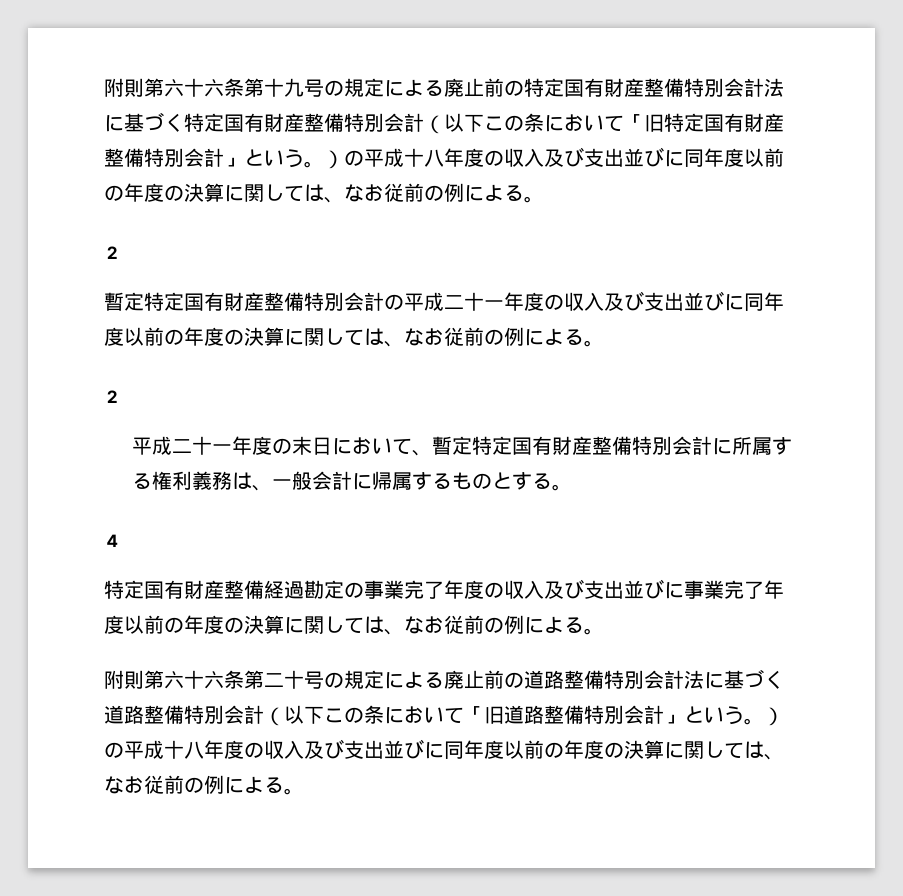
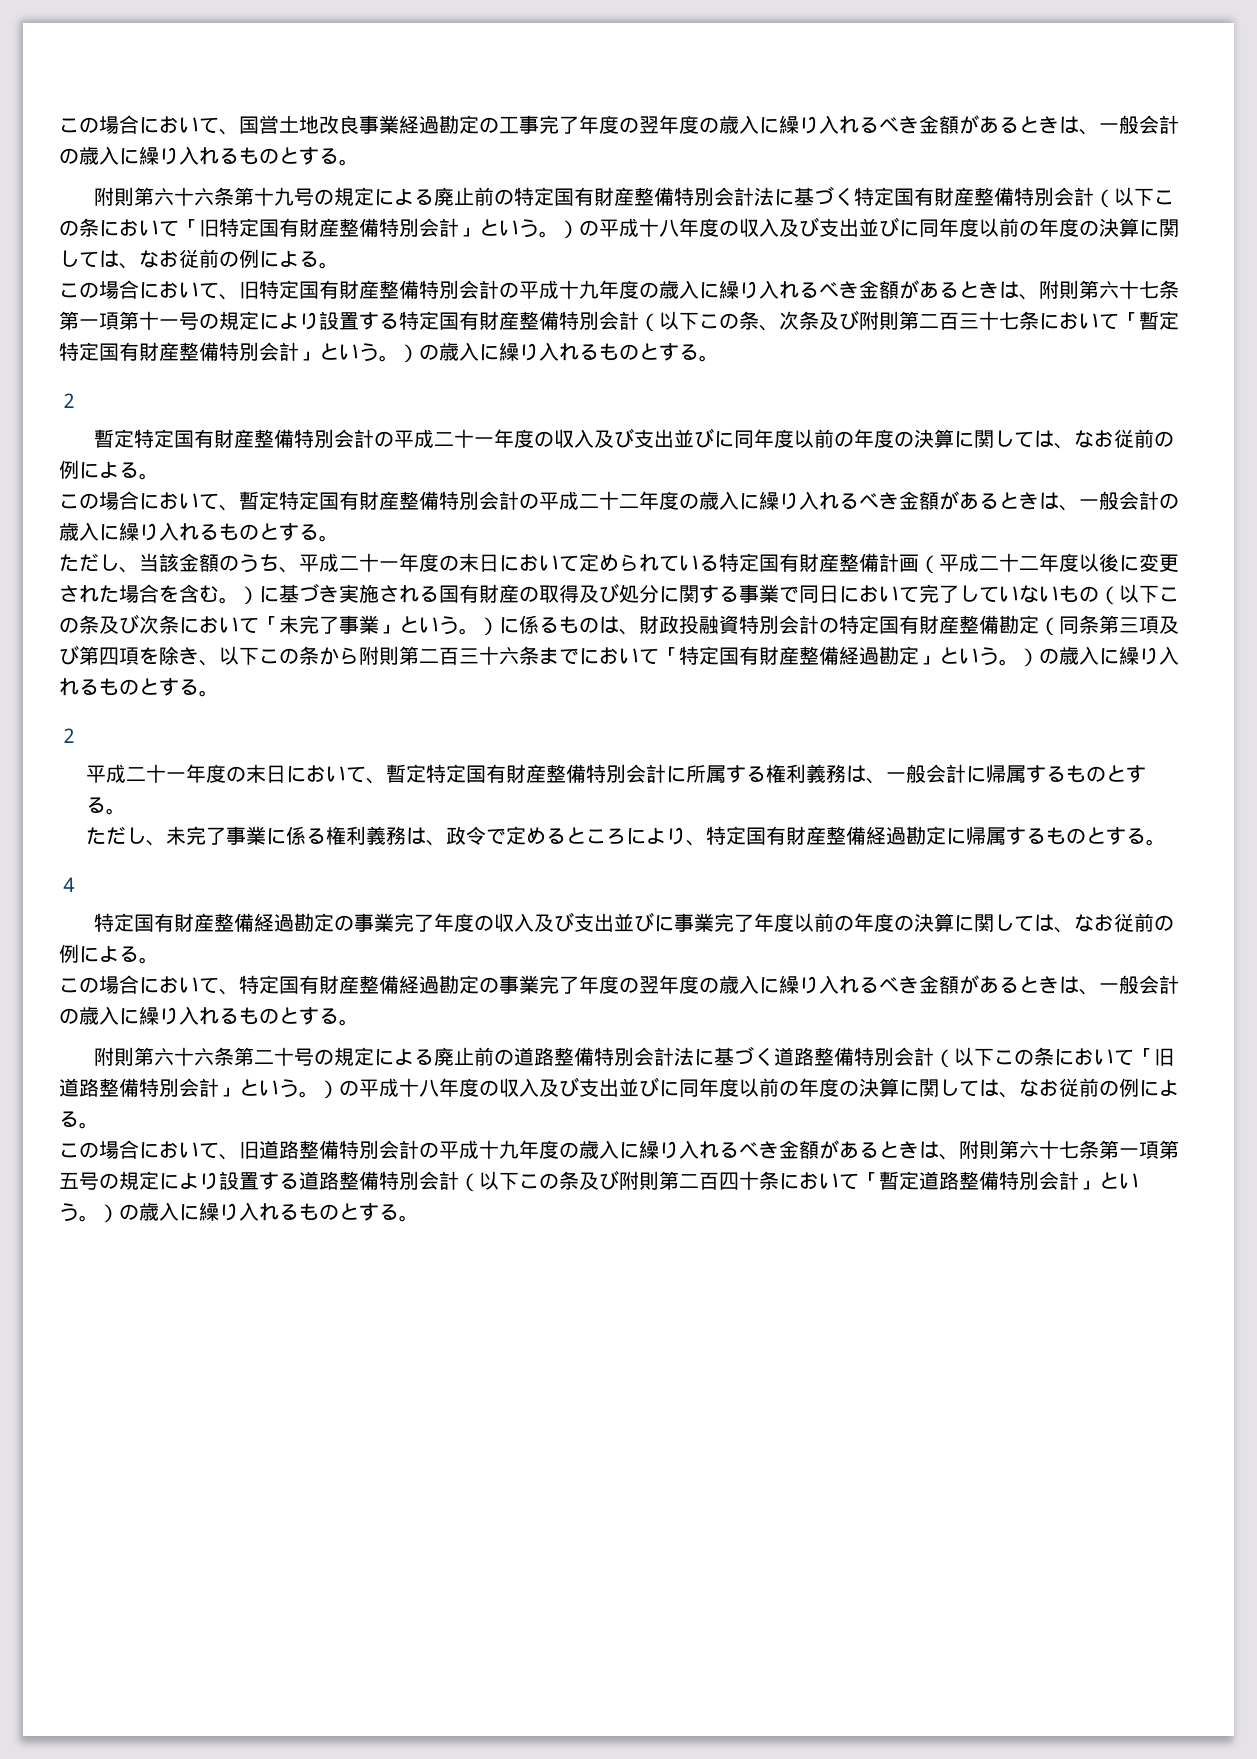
(104, 87) none -> [59,115,1179,135] [59,146,359,166] この場合において、国営土地改良事業経過勘定の工事完了年度の翌年度の歳入に繰り入れるべき金額があるときは、一般会計の歳入に繰り入れるものとする。 //
(544, 199) none -> [59,280,1179,300] [59,310,1179,332] [59,342,719,363] // この場合において、旧特定国有財産整備特別会計の平成十九年度の歳入に繰り入れるべき金額があるときは、附則第六十七条第一項第十一号の規定により設置する特定国有財産整備特別会計（以下この条、次条及び附則第二百三十七条において「暫定特定国有財産整備特別会計」という。）の歳入に繰り入れるものとする。
(604, 343) none -> [59,491,1179,511] [59,522,339,542] [59,553,1179,574] [59,583,1179,605] [59,614,1179,636] [59,645,1179,667] [59,678,219,697] // この場合において、暫定特定国有財産整備特別会計の平成二十二年度の歳入に繰り入れるべき金額があるときは、一般会計の歳入に繰り入れるものとする。 // ただし、当該金額のうち、平成二十一年度の末日において定められている特定国有財産整備計画（平成二十二年度以後に変更された場合を含む。）に基づき実施される国有財産の取得及び処分に関する事業で同日において完了していないもの（以下この条及び次条において「未完了事業」という。）に係るものは、財政投融資特別会計の特定国有財産整備勘定（同条第三項及び第四項を除き、以下この条から附則第二百三十六条までにおいて「特定国有財産整備経過勘定」という。）の歳入に繰り入れるものとする。
(573, 487) none -> [85,826,1166,846] // ただし、未完了事業に係る権利義務は、政令で定めるところにより、特定国有財産整備経過勘定に帰属するものとする。
(604, 631) none -> [59,975,1179,995] [59,1006,359,1026] // この場合において、特定国有財産整備経過勘定の事業完了年度の翌年度の歳入に繰り入れるべき金額があるときは、一般会計の歳入に繰り入れるものとする。
(304, 791) none -> [59,1140,1179,1160] [59,1170,1139,1192] [59,1202,419,1223] // この場合において、旧道路整備特別会計の平成十九年度の歳入に繰り入れるべき金額があるときは、附則第六十七条第一項第五号の規定により設置する道路整備特別会計（以下この条及び附則第二百四十条において「暫定道路整備特別会計」という。）の歳入に繰り入れるものとする。

